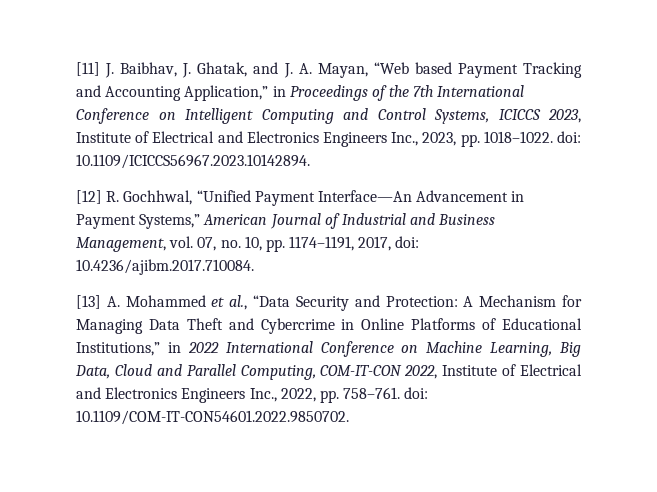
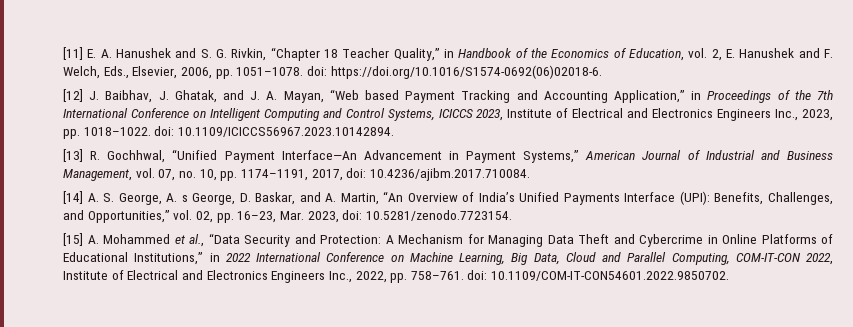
(100, 69) none -> [87,47,834,61] [63,65,602,79] [63,89,83,102] E. A. Hanushek and S. G. Rivkin, “Chapter 18 Teacher Quality,” in Handbook of the Economics of Education, vol. 2, E. Hanushek and F. Welch, Eds., Elsevier, 2006, pp. 1051–1078. doi: https://doi.org/10.1016/S1574-0692(06)02018-6. // [12]
[76,190,102,204] [12] -> [63,149,83,162] [13]
[76,295,101,309] [13] -> [63,191,833,205] [63,210,512,223] [63,233,83,246] [14] A. S. George, A. s George, D. Baskar, and A. Martin, “An Overview of India’s Unified Payments Interface (UPI): Benefits, Challenges, and Opportunities,” vol. 02, pp. 16–23, Mar. 2023, doi: 10.5281/zenodo.7723154. // [15]

